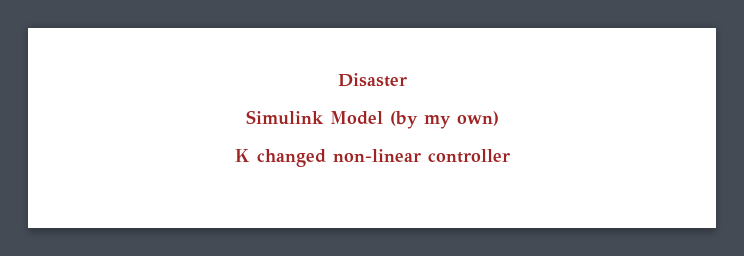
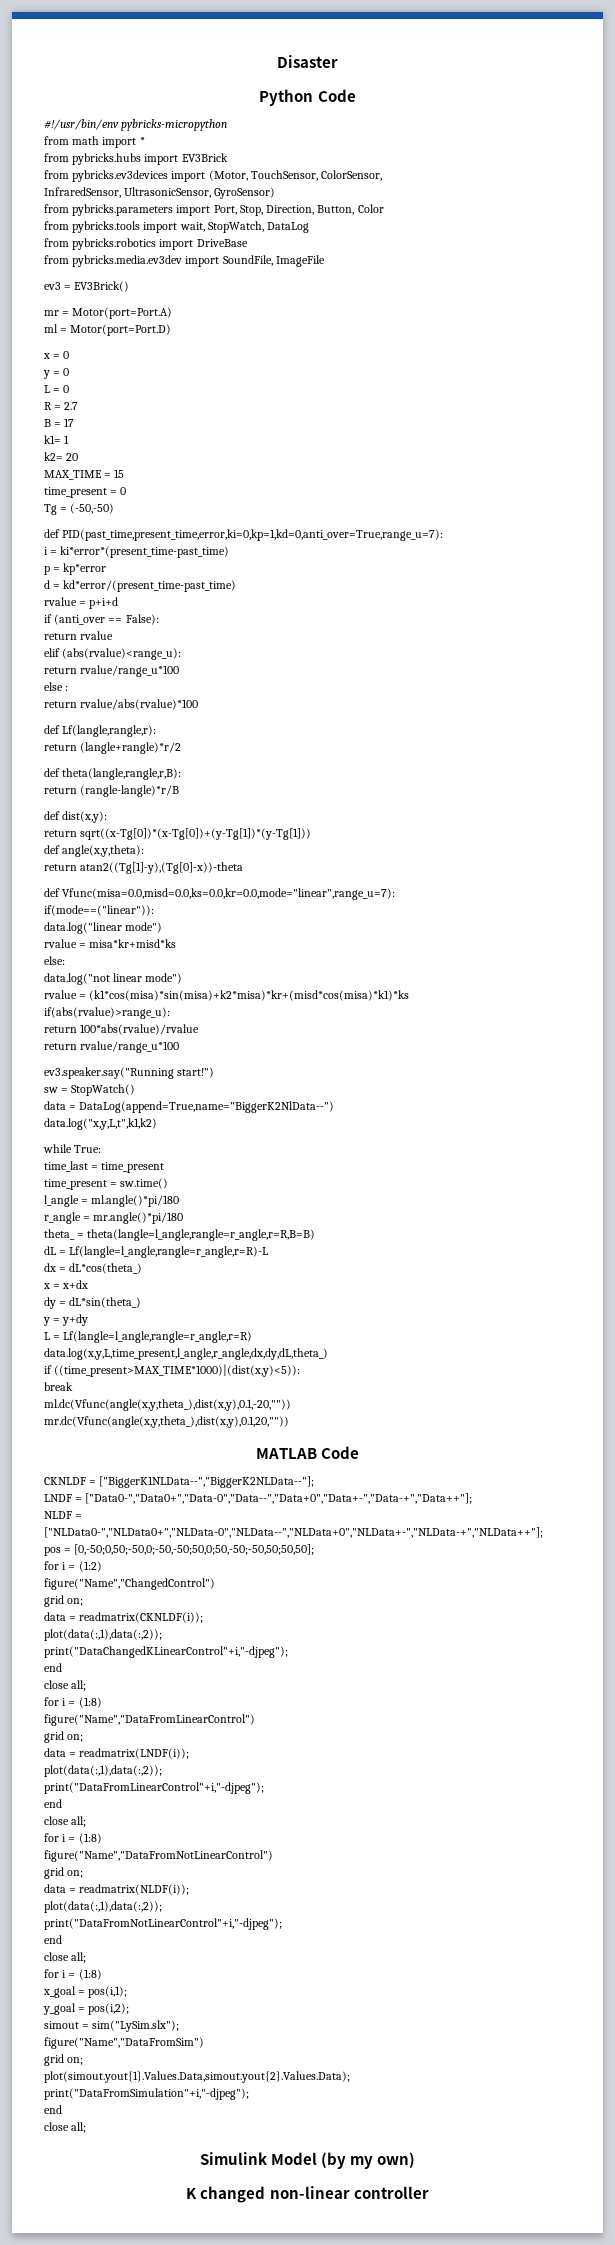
(407, 80) none -> [259,89,356,106] [44,119,228,131] [44,136,145,148] [44,153,228,165] [44,170,383,182] [44,187,276,199] [44,204,384,216] [44,221,310,233] [44,238,248,250] [44,255,325,267] [44,281,130,292] [44,307,173,319] [44,324,172,336] [43,351,70,359] [43,368,70,379] [44,385,70,393] [44,402,79,410] [44,418,75,427] [44,435,70,444] [44,452,79,461] [44,469,125,480] [44,487,127,498] [44,503,115,515] [44,529,444,541] [44,546,230,558] [44,563,107,575] [44,580,237,592] [44,597,119,609] [44,614,159,625] [44,631,114,640] [44,648,182,660] [44,665,180,677] [44,682,69,691] [44,699,199,710] [44,725,157,737] [44,742,182,754] [44,768,182,780] [44,785,180,797] [44,811,108,823] [44,828,312,840] [44,845,145,857] [44,862,244,874] [44,888,396,900] [44,905,154,916] [44,922,163,934] [44,939,177,948] [44,956,65,965] [44,973,183,985] [44,990,410,1001] [44,1007,170,1019] [44,1024,200,1035] [44,1041,180,1053] [44,1067,215,1079] [44,1084,136,1096] [44,1101,335,1113] [44,1118,157,1130] [43,1144,102,1153] [44,1161,165,1173] [44,1178,169,1190] [44,1195,180,1207] [44,1212,184,1224] [44,1229,316,1241] [44,1246,269,1258] [44,1263,143,1274] [43,1280,89,1289] [44,1297,142,1309] [43,1314,89,1326] [44,1331,253,1343] [44,1348,328,1360] [44,1364,301,1377] [44,1382,73,1391] [44,1399,291,1411] [44,1416,289,1428] [255,1446,360,1459] [44,1476,315,1488] [44,1493,473,1504] [44,1511,83,1519] [44,1527,543,1538] [44,1544,315,1556] [44,1561,102,1572] [44,1578,215,1590] [44,1595,84,1607] [44,1612,204,1623] [44,1629,162,1641] [44,1646,288,1658] [44,1663,62,1672] [44,1680,87,1691] [44,1697,102,1708] [44,1714,255,1726] [44,1731,84,1743] [44,1748,190,1759] [44,1765,162,1777] [44,1782,264,1794] [44,1799,62,1808] [44,1816,87,1827] [44,1833,102,1844] [44,1850,273,1862] [44,1867,84,1879] [44,1884,190,1895] [44,1901,162,1913] [44,1918,282,1930] [44,1935,62,1944] [44,1952,87,1963] [44,1969,102,1980] [43,1986,128,1998] [43,2003,130,2015] [44,2020,180,2032] [44,2037,204,2049] [44,2054,84,2066] [44,2071,350,2083] [44,2088,249,2100] [44,2105,62,2114] [44,2122,87,2133] // Python Code // #!/usr/bin/env pybricks-micropython // from math import * // from pybricks.hubs import EV3Brick // from pybricks.ev3devices import (Motor, TouchSensor, ColorSensor, // InfraredSensor, UltrasonicSensor, GyroSensor) // from pybricks.parameters import Port, Stop, Direction, Button, Color // from pybricks.tools import wait, StopWatch, DataLog // from pybricks.robotics import DriveBase // from pybricks.media.ev3dev import SoundFile, ImageFile // ev3 = EV3Brick() // mr = Motor(port=Port.A) // ml = Motor(port=Port.D) // x = 0 // y = 0 // L = 0 // R = 2.7 // B = 17 // k1= 1 // k2= 20 // MAX_TIME = 15 // time_present = 0 // Tg = (-50,-50) // def PID(past_time,present_time,error,ki=0,kp=1,kd=0,anti_over=True,range_u=7): // i = ki*error*(present_time-past_time) // p = kp*error // d = kd*error/(present_time-past_time) // rvalue = p+i+d // if (anti_over == False): // return rvalue // elif (abs(rvalue)<range_u): // return rvalue/range_u*100 // else : // return rvalue/abs(rvalue)*100 // def Lf(langle,rangle,r): // return (langle+rangle)*r/2 // def theta(langle,rangle,r,B): // return (rangle-langle)*r/B // def dist(x,y): // return sqrt((x-Tg[0])*(x-Tg[0])+(y-Tg[1])*(y-Tg[1])) // def angle(x,y,theta): // return atan2((Tg[1]-y),(Tg[0]-x))-theta // def Vfunc(misa=0.0,misd=0.0,ks=0.0,kr=0.0,mode="linear",range_u=7): // if(mode==("linear")): // data.log("linear mode") // rvalue = misa*kr+misd*ks // else: // data.log("not linear mode") // rvalue = (k1*cos(misa)*sin(misa)+k2*misa)*kr+(misd*cos(misa)*k1)*ks // if(abs(rvalue)>range_u): // return 100*abs(rvalue)/rvalue // return rvalue/range_u*100 // ev3.speaker.say("Running start!") // sw = StopWatch() // data = DataLog(append=True,name="BiggerK2NlData--") // data.log("x,y,L,t",k1,k2) // while True: // time_last = time_present // time_present = sw.time() // l_angle = ml.angle()*pi/180 // r_angle = mr.angle()*pi/180 // theta_ = theta(langle=l_angle,rangle=r_angle,r=R,B=B) // dL = Lf(langle=l_angle,rangle=r_angle,r=R)-L // dx = dL*cos(theta_) // x = x+dx // dy = dL*sin(theta_) // y = y+dy // L = Lf(langle=l_angle,rangle=r_angle,r=R) // data.log(x,y,L,time_present,l_angle,r_angle,dx,dy,dL,theta_) // if ((time_present>MAX_TIME*1000)|(dist(x,y)<5)): // break // ml.dc(Vfunc(angle(x,y,theta_),dist(x,y),0.1,-20,"")) // mr.dc(Vfunc(angle(x,y,theta_),dist(x,y),0.1,20,"")) // MATLAB Code // CKNLDF = ["BiggerK1NLData--","BiggerK2NLData--"]; // LNDF = ["Data0-","Data0+","Data-0","Data--","Data+0","Data+-","Data-+","Data++"]; // NLDF = ["NLData0-","NLData0+","NLData-0","NLData--","NLData+0","NLData+-","NLData-+","NLData++"]; // pos = [0,-50;0,50;-50,0;-50,-50;50,0;50,-50;-50,50;50,50]; // for i = (1:2) // figure("Name","ChangedControl") // grid on; // data = readmatrix(CKNLDF(i)); // plot(data(:,1),data(:,2)); // print("DataChangedKLinearControl"+i,"-djpeg"); // end // close all; // for i = (1:8) // figure("Name","DataFromLinearControl") // grid on; // data = readmatrix(LNDF(i)); // plot(data(:,1),data(:,2)); // print("DataFromLinearControl"+i,"-djpeg"); // end // close all; // for i = (1:8) // figure("Name","DataFromNotLinearControl") // grid on; // data = readmatrix(NLDF(i)); // plot(data(:,1),data(:,2)); // print("DataFromNotLinearControl"+i,"-djpeg"); // end // close all; // for i = (1:8) // x_goal = pos(i,1); // y_goal = pos(i,2); // simout = sim("LySim.slx"); // figure("Name","DataFromSim") // grid on; // plot(simout.yout{1}.Values.Data,simout.yout{2}.Values.Data); // print("DataFromSimulation"+i,"-djpeg"); // end // close all;

